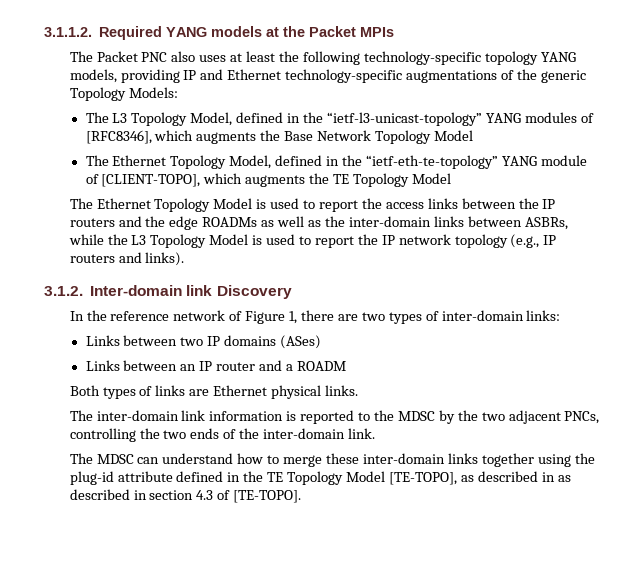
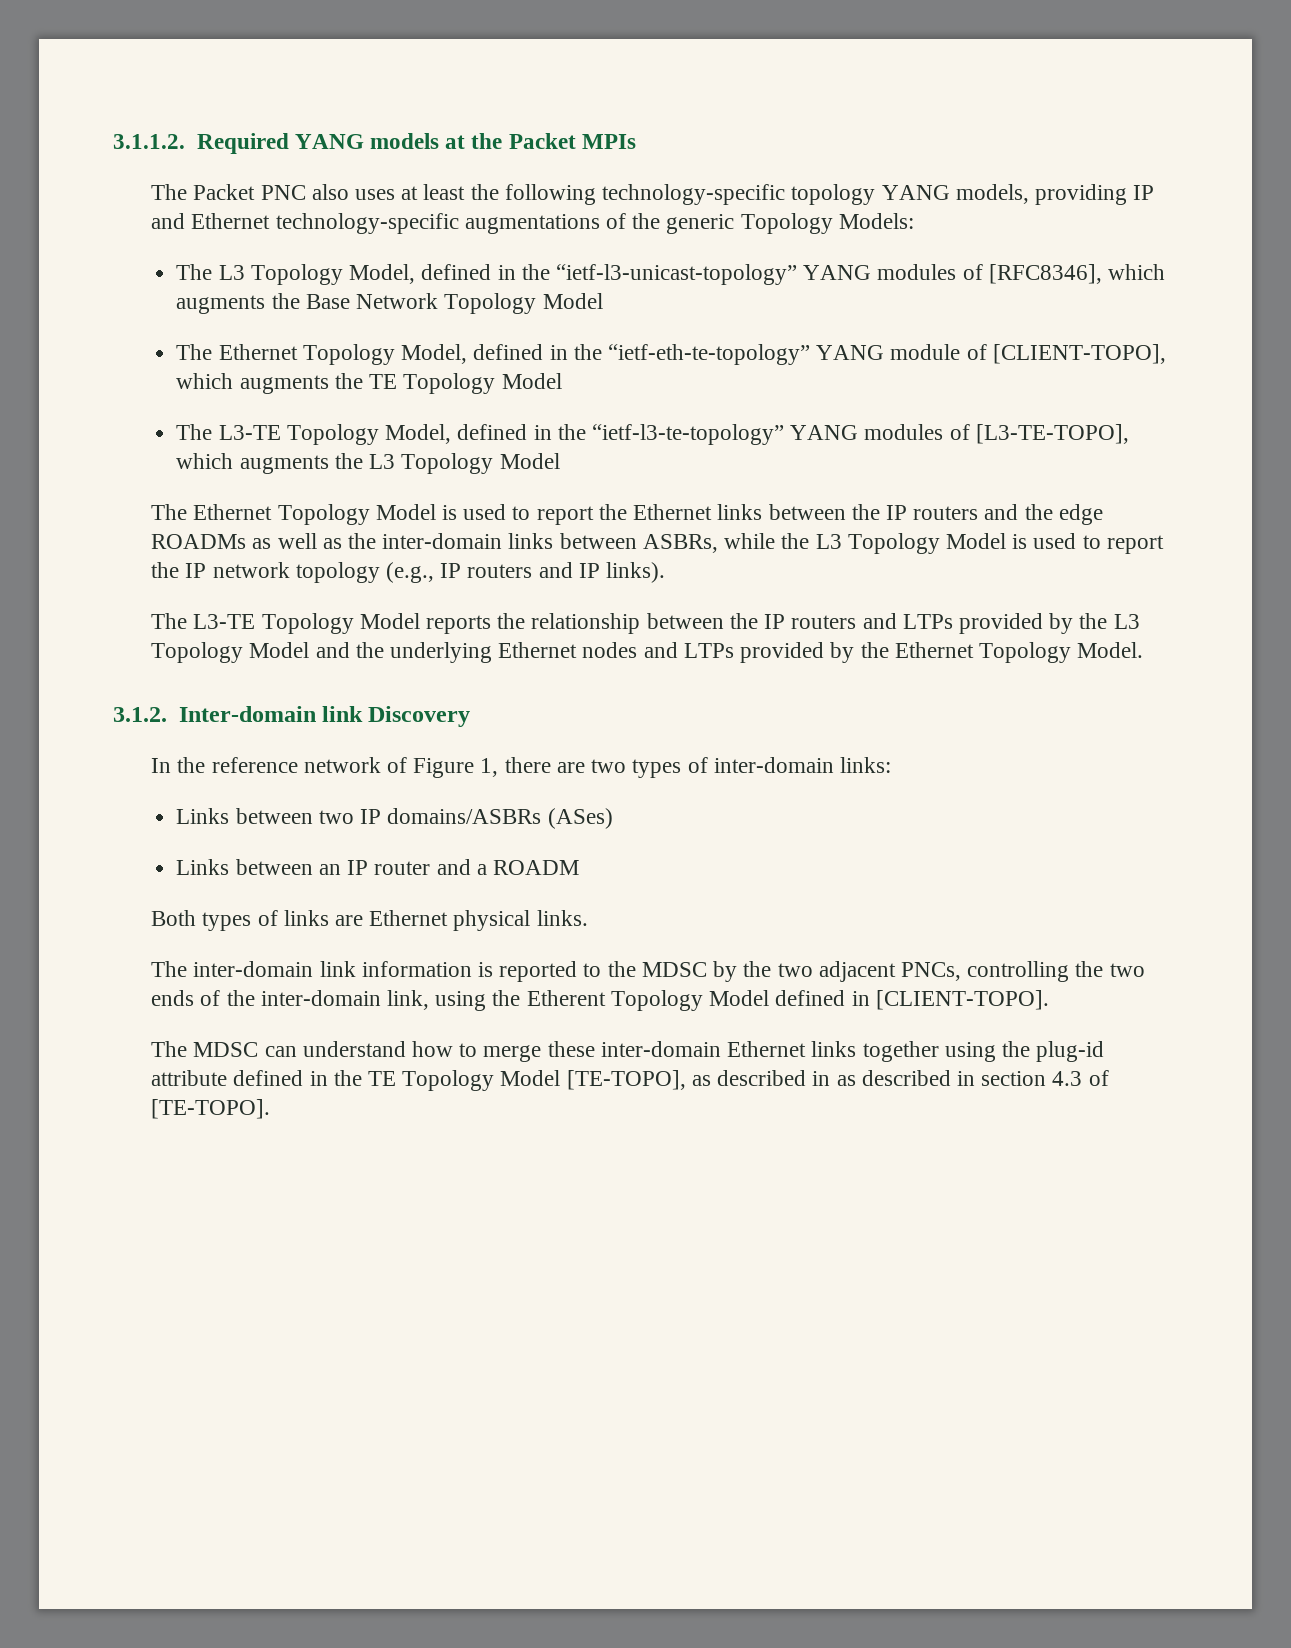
(451, 178) none -> [176,424,1129,445] [176,453,560,474] // The L3-TE Topology Model, defined in the “ietf-l3-te-topology” YANG modules of [L3-TE-TOPO], which augments the L3 Topology Model
[385,202,424,209] access -> [633,504,713,520] Ethernet
(142, 257) none -> [578,563,600,578] IP
(185, 259) none -> [151,613,1140,634] [151,642,1144,663] // The L3-TE Topology Model reports the relationship between the IP routers and LTPs provided by the L3 Topology Model and the underlying Ethernet nodes and LTPs provided by the Ethernet Topology Model.
[224,335,277,346] domains -> [387,808,542,824] domains/ASBRs
[347,428,375,439] link. -> [387,990,1049,1011] link, using the Etherent Topology Model defined in [CLIENT-TOPO].
(445, 458) none -> [727,1041,807,1057] Ethernet

